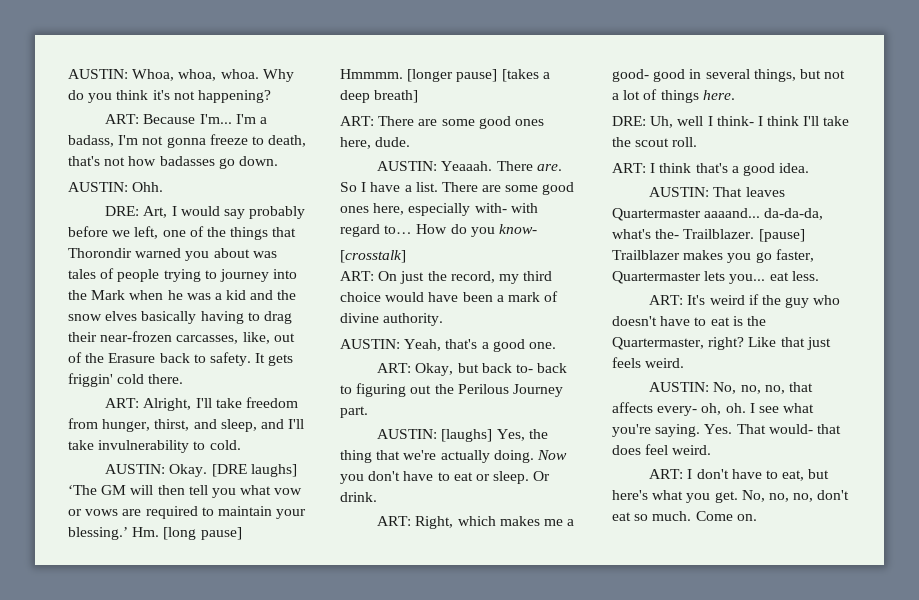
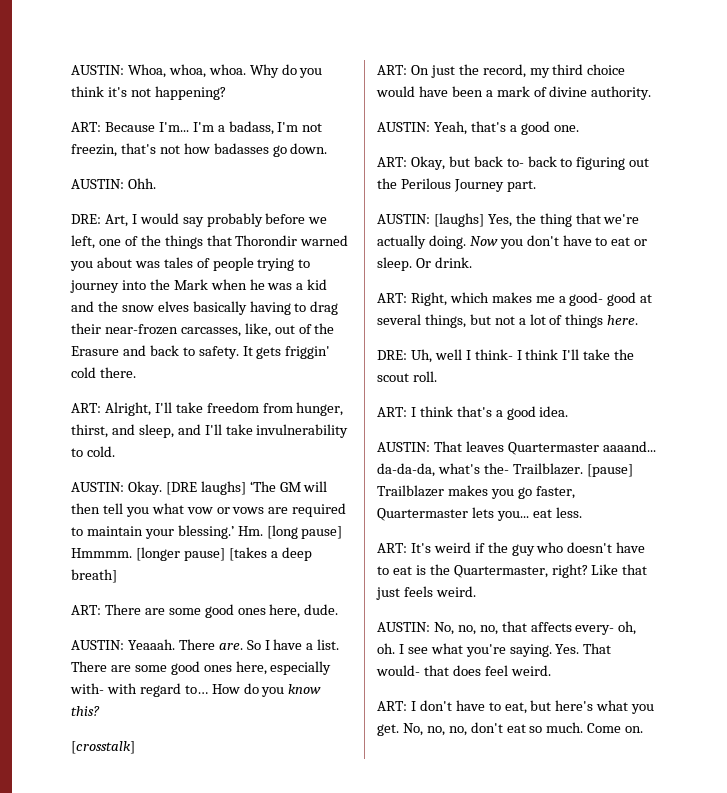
[166,134,307,148] gonna freeze to death, -> [71,144,117,157] freezin,
(156, 358) none -> [122,345,146,356] and
[498,224,537,234] know- -> [288,684,322,694] [71,706,100,716] know this?
[689,69,702,79] in -> [640,294,653,303] at

